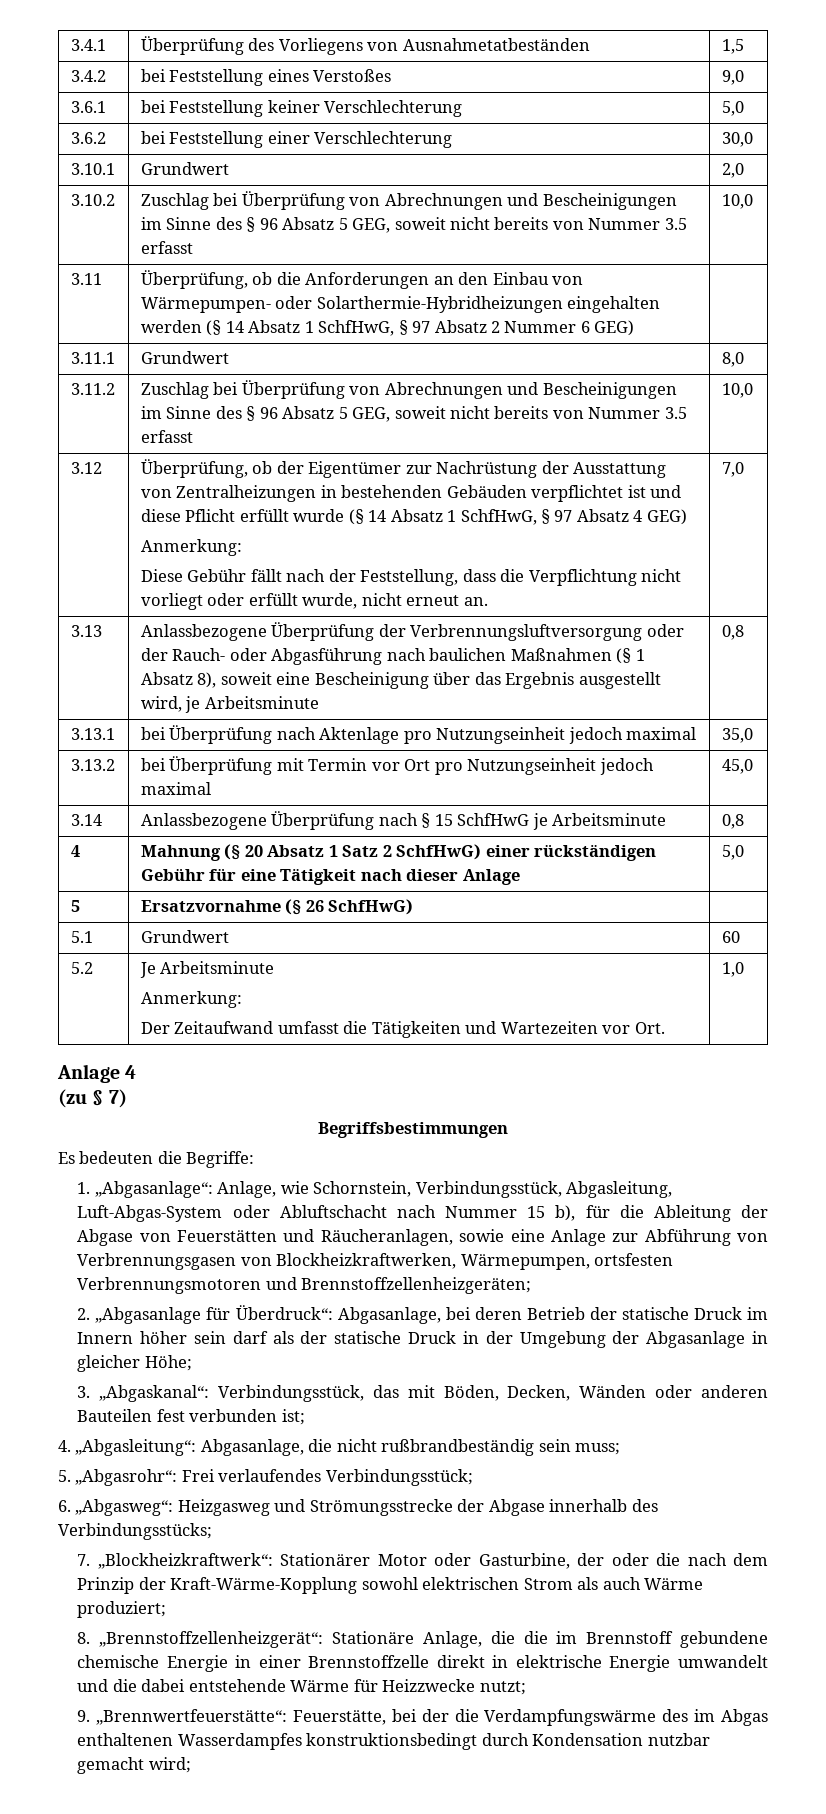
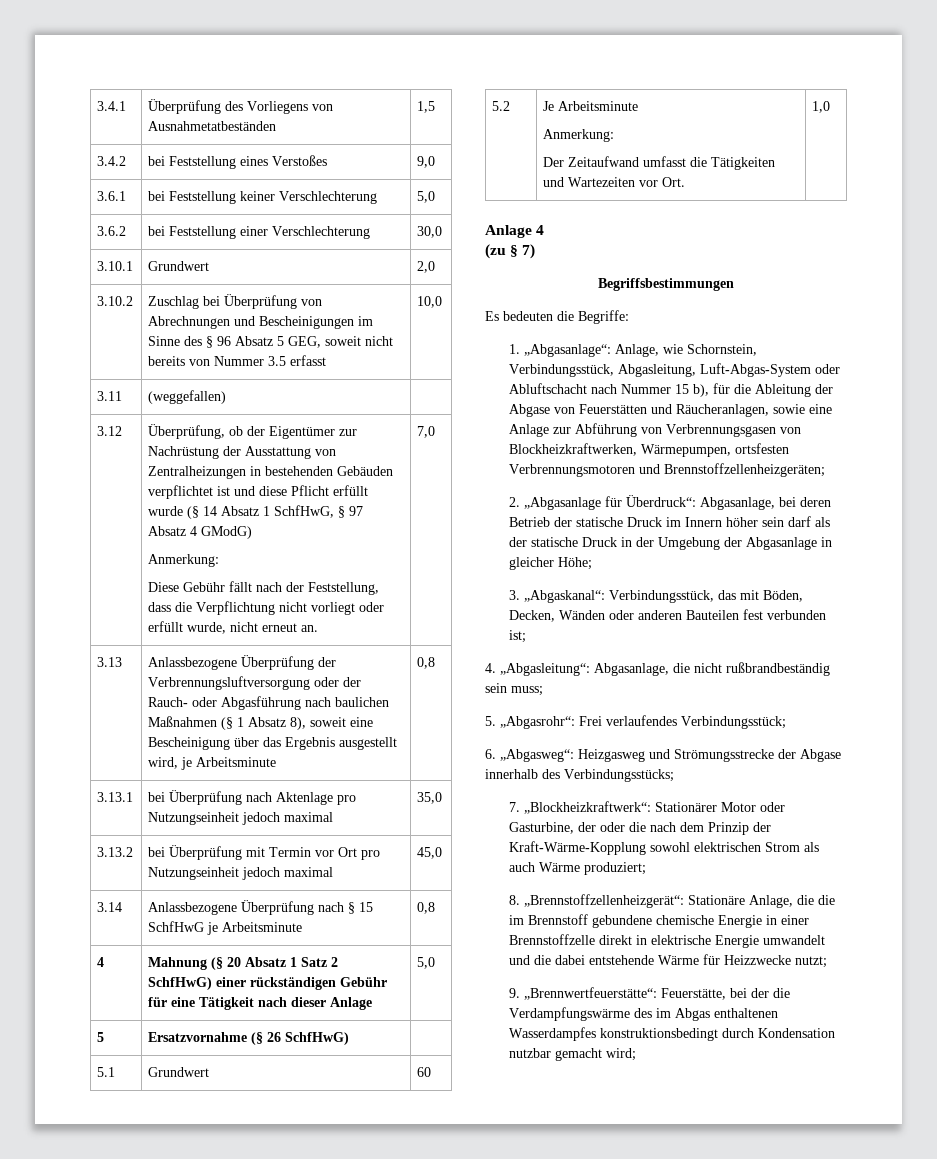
[140,270,584,289] [140,296,661,313] [140,320,635,336] [70,352,115,364] [140,351,229,364] [721,352,744,367] [70,383,115,395] [140,380,677,399] [140,406,687,422] [140,430,193,443] [721,383,753,398] Überprüfung, ob die Anforderungen an den Einbau von Wärmepumpen- oder Solarthermie-Hybridheizungen eingehalten werden (§ 14 Absatz 1 SchfHwG, § 97 Absatz 2 Nummer 6 GEG) | // 3.11.1 | Grundwert | 8,0 // 3.11.2 | Zuschlag bei Überprüfung von Abrechnungen und Bescheinigungen im Sinne des § 96 Absatz 5 GEG, soweit nicht bereits von Nummer 3.5 erfasst | 10,0 -> [148,390,227,404] (weggefallen) |
[646,509,687,525] GEG) -> [201,526,253,539] GModG)

